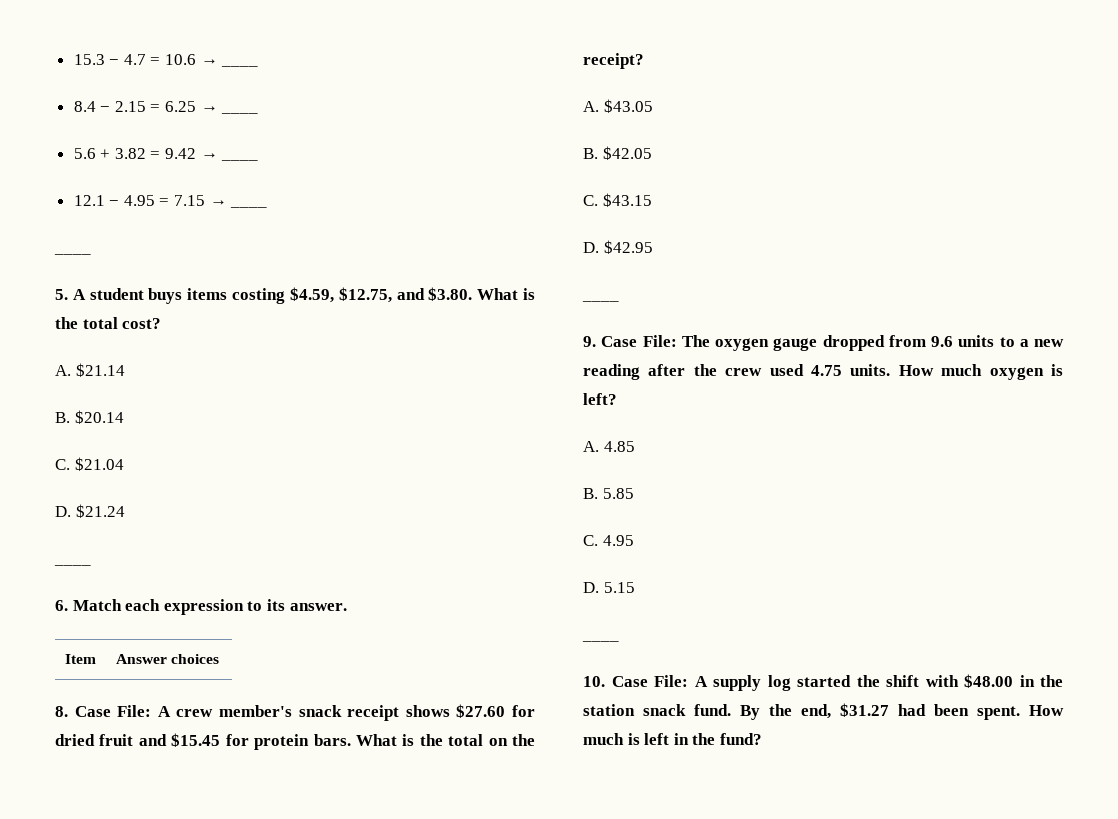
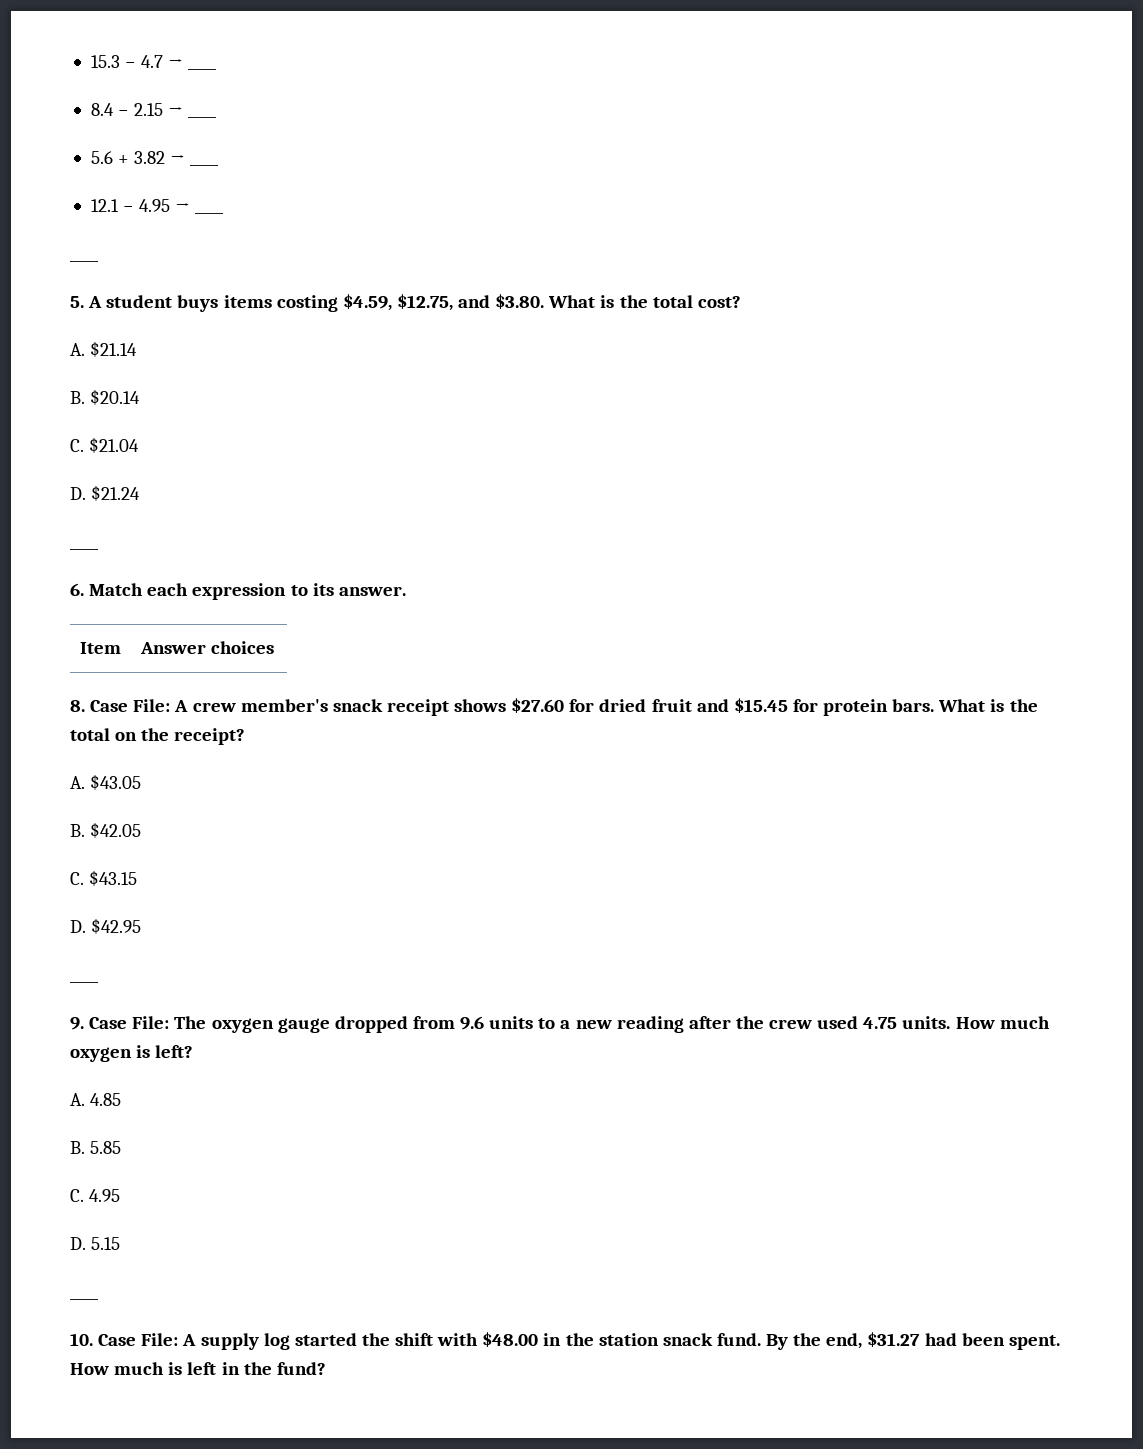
[150,54,197,65] = 10.6 -> (164, 61) none
[150,101,197,112] = 6.25 -> (164, 109) none
[150,148,197,159] = 9.42 -> (166, 157) none
[159,195,206,206] = 7.15 -> (171, 205) none

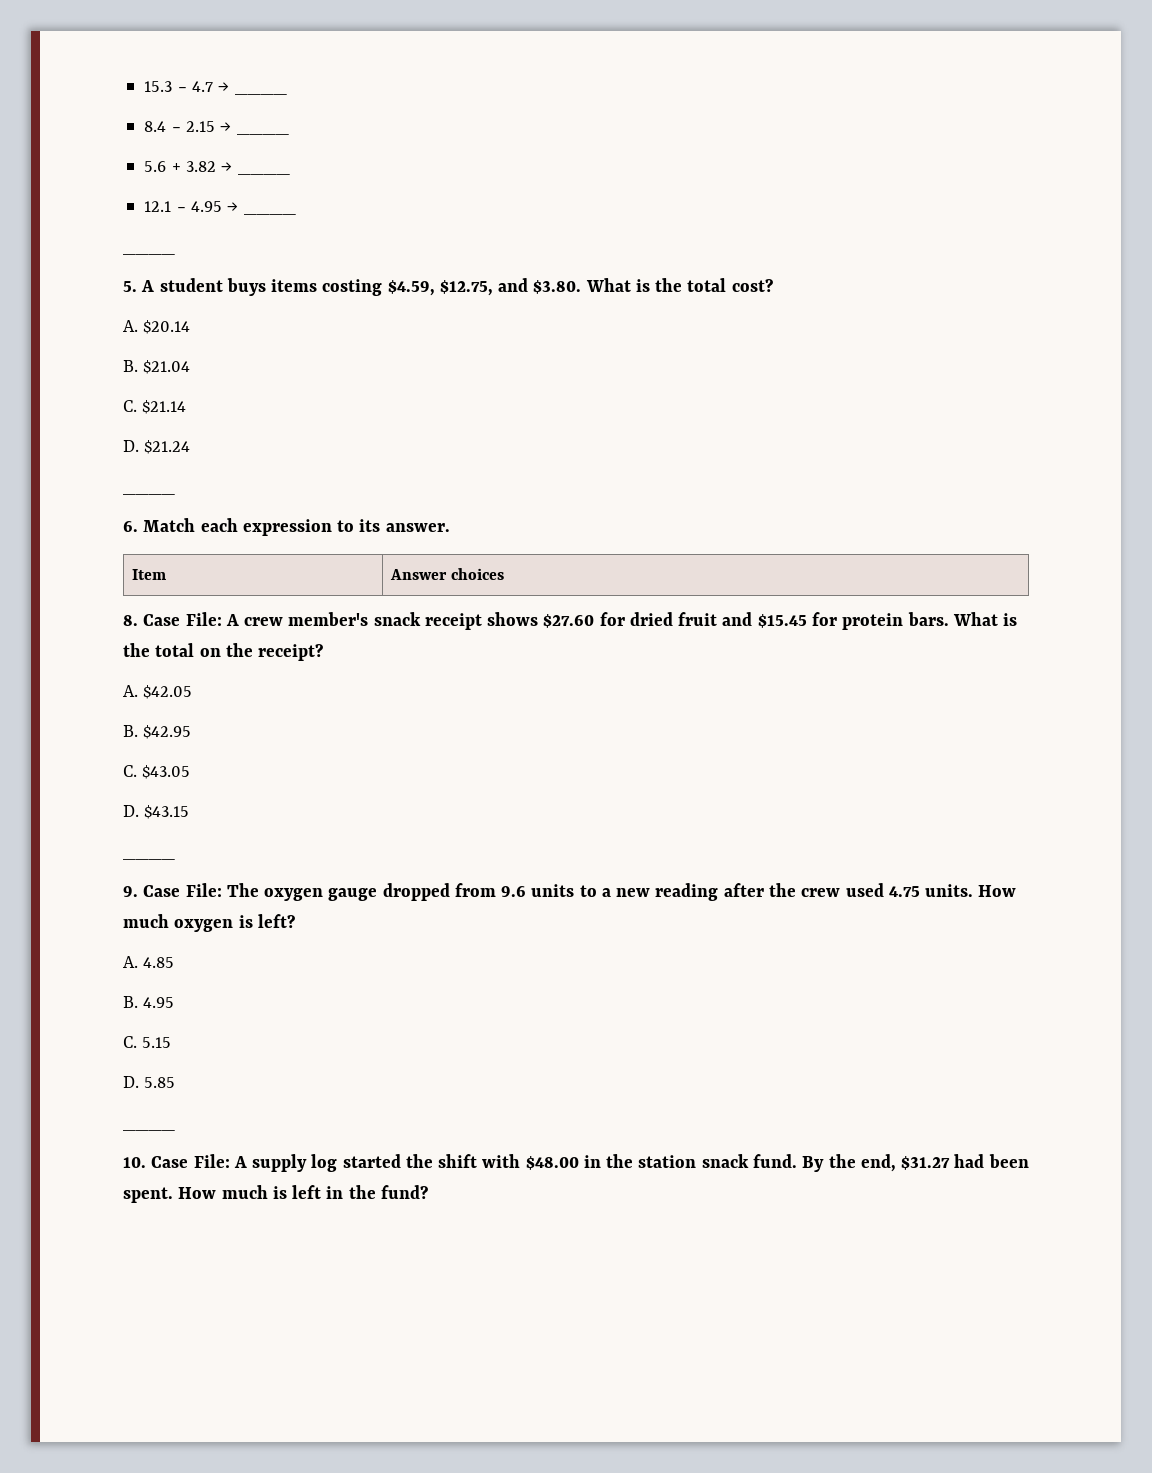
[90,341,138,357] [70,389,141,405] [70,437,140,453] $21.14 // B. $20.14 // C. $21.04 -> [143,320,191,334] [123,360,191,374] [123,400,187,414] $20.14 // B. $21.04 // C. $21.14
[90,774,142,790] [70,822,142,838] [70,872,84,885] $43.05 // B. $42.05 // C. -> [143,685,193,699] [123,725,192,739] [123,765,191,779] [123,805,139,817] $42.05 // B. $42.95 // C. $43.05 // D.
[70,918,142,934] // D. $42.95 -> (190, 812) none
[90,1141,122,1154] [70,1189,121,1202] [70,1237,121,1250] 5.85 // C. 4.95 // D. 5.15 -> [143,997,175,1008] [123,1036,172,1048] [123,1076,176,1088] 4.95 // C. 5.15 // D. 5.85

